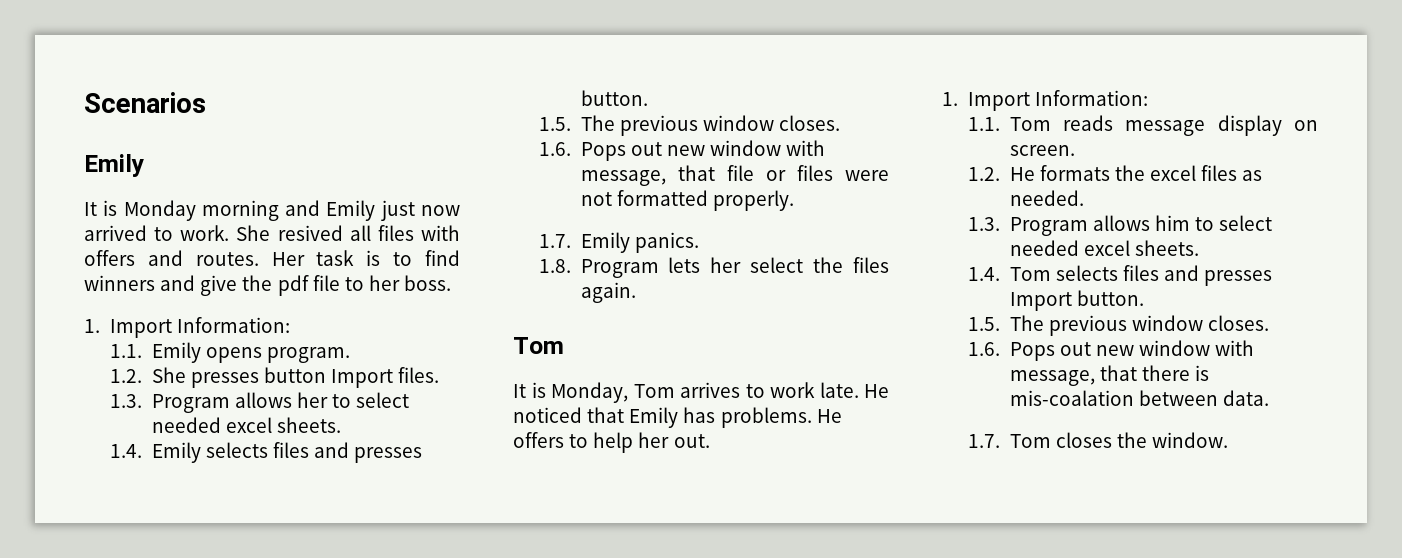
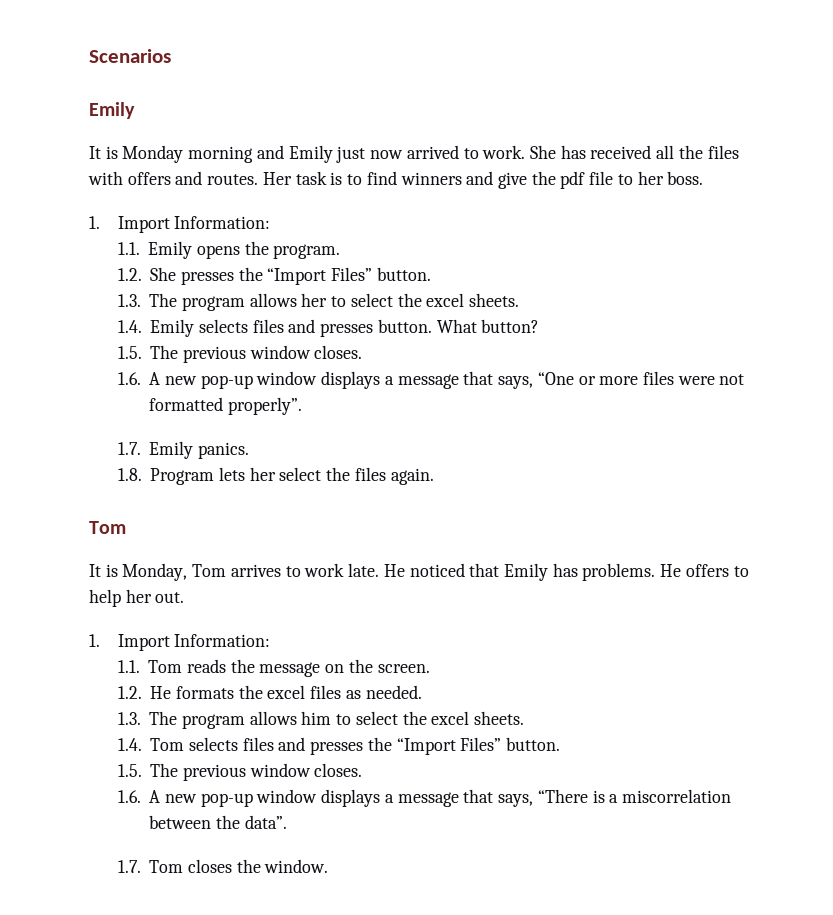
[277,225,371,241] resived all -> [560,145,703,159] has received all the
(262, 355) none -> [244,241,269,255] the
[263,367,440,388] [110,394,230,413] button Import files. // 1.3. Program -> [238,267,431,285] [117,293,246,311] the “Import Files” button. // 1.3. The program
[151,417,221,433] needed -> [397,293,422,307] the
[539,115,840,136] [539,140,826,161] [580,165,786,186] // 1.5. The previous window closes. // 1.6. Pops out new window with message, that file or -> [436,319,540,333] [117,345,363,363] [117,371,639,389] What button? // 1.5. The previous window closes. // 1.6. A new pop-up window displays a message that says, “One or more
[712,190,794,211] properly. -> [228,397,303,415] properly”.
[1125,115,1318,136] message display on -> [230,659,373,677] the message on the
[1009,217,1088,236] Program -> [149,711,246,729] The program
[1009,240,1079,256] needed -> [402,711,427,725] the
[1009,290,1144,311] [968,315,1269,336] [968,340,1255,361] [1009,365,1209,386] [1009,390,1269,406] Import button. // 1.5. The previous window closes. // 1.6. Pops out new window with message, that there is mis-coalation between data. -> [367,737,561,755] [117,763,363,781] [117,789,732,807] [149,815,287,829] the “Import Files” button. // 1.5. The previous window closes. // 1.6. A new pop-up window displays a message that says, “There is a miscorrelation between the data”.

